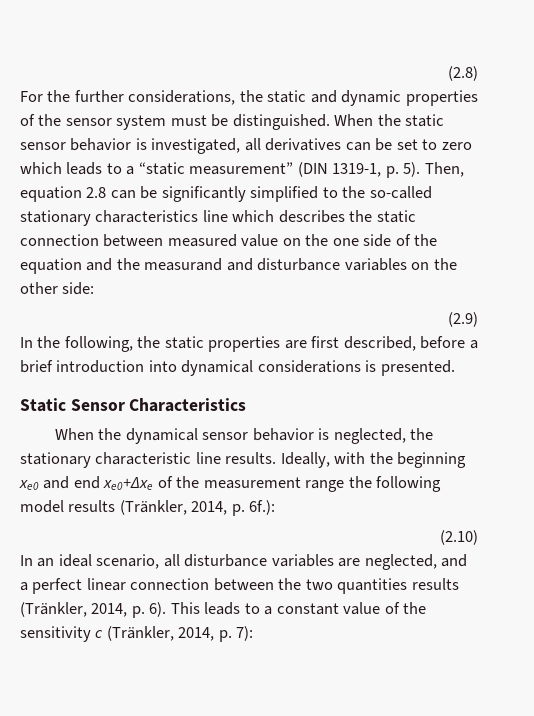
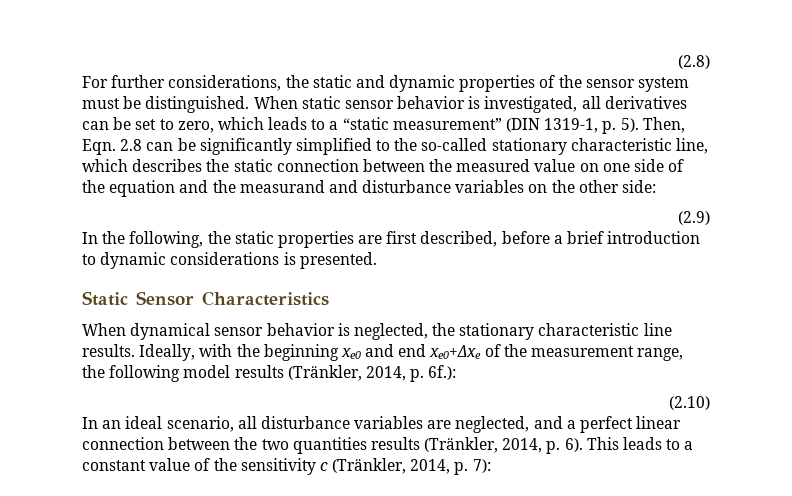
[47,90,71,102] the -> (108, 82) none
[377,114,401,126] the -> (298, 102) none
[441,142,472,150] zero -> [177,121,214,133] zero,
[20,186,82,202] equation -> [82,139,116,155] Eqn.
[95,210,228,223] characteristics line -> [570,138,709,154] characteristic line,
(164, 240) none -> [429,159,453,172] the
[305,234,329,246] the -> (599, 167) none
[148,360,254,376] into dynamical -> [82,252,167,269] to dynamic
[98,428,122,440] the -> (126, 329) none
[305,480,345,492] range -> [637,348,684,361] range,

